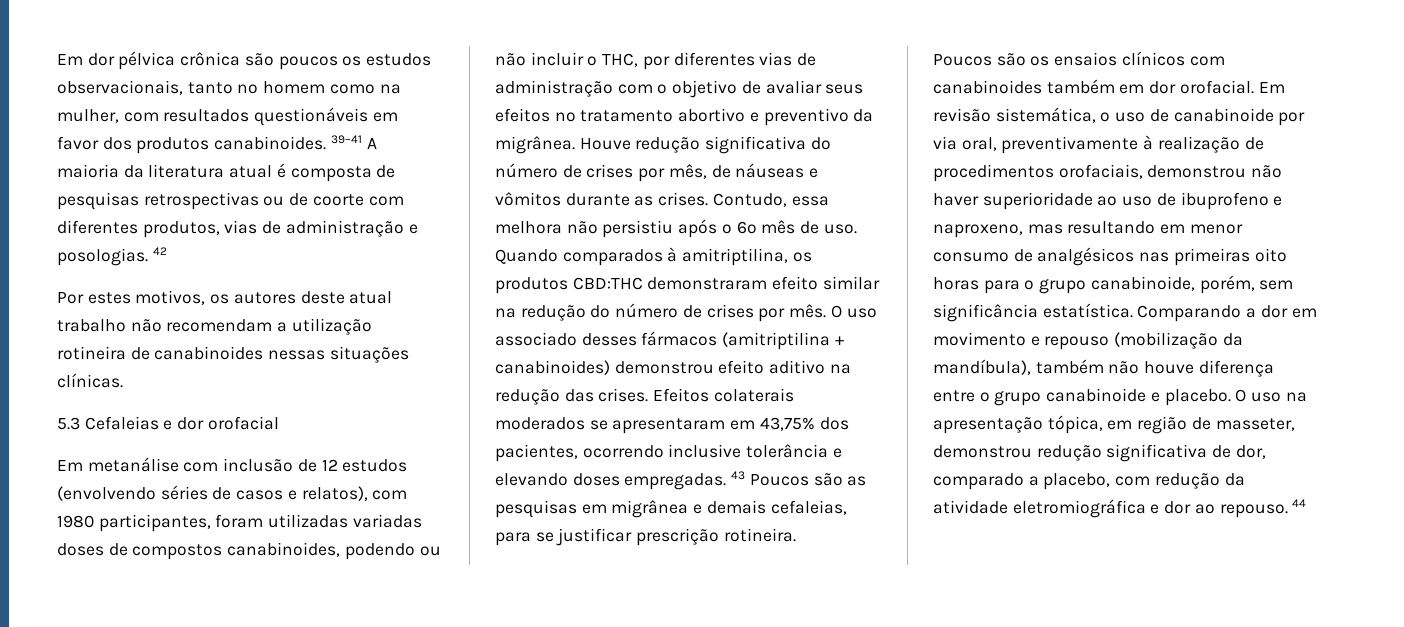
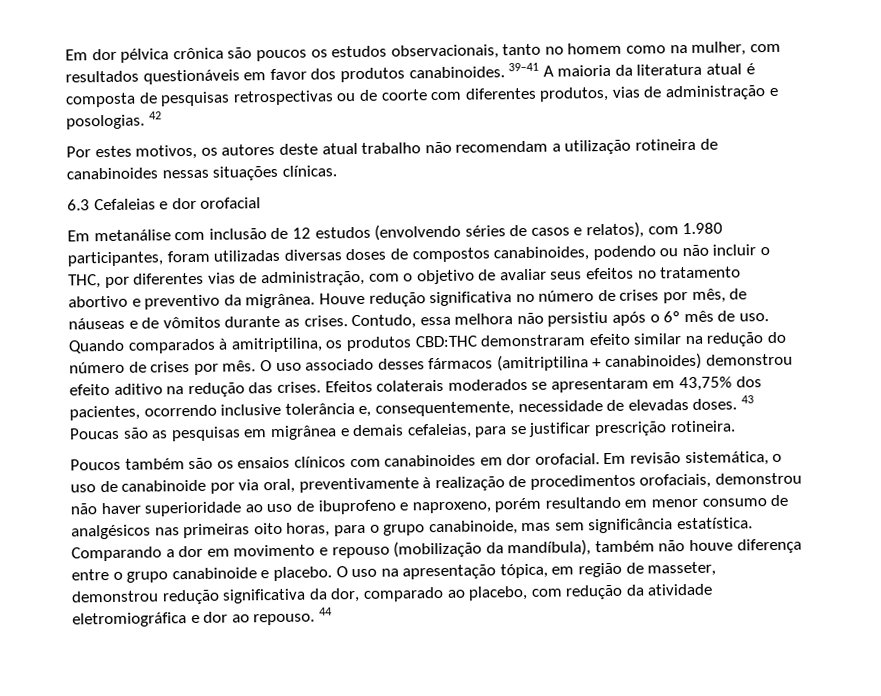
[57,417,80,430] 5.3 -> [67,199,90,211] 6.3
[57,515,94,528] 1980 -> [682,222,724,235] 1.980
[352,514,422,528] variadas -> [283,249,342,261] diversas
[495,80,613,97] administração -> [260,270,365,287] administração,
[810,137,831,150] do -> [515,293,535,303] no
(819, 173) none -> [141,317,160,329] de
[832,448,842,458] [495,471,809,490] e elevando doses empregadas. 43 Poucos -> [358,395,754,417] [69,427,120,440] e, consequentemente, necessidade de elevadas doses. 43 Poucas
(992, 60) none -> [124,458,185,470] também
[1046,79,1115,94] também -> (477, 460) none
[1027,224,1063,234] mas -> [494,497,542,513] porém
[933,277,979,290] horas -> [286,522,331,537] horas,
[1199,275,1255,294] porém, -> [521,522,552,532] mas
[1212,445,1232,458] de -> [308,588,328,600] da
[1028,476,1039,486] a -> [446,589,466,598] ao

